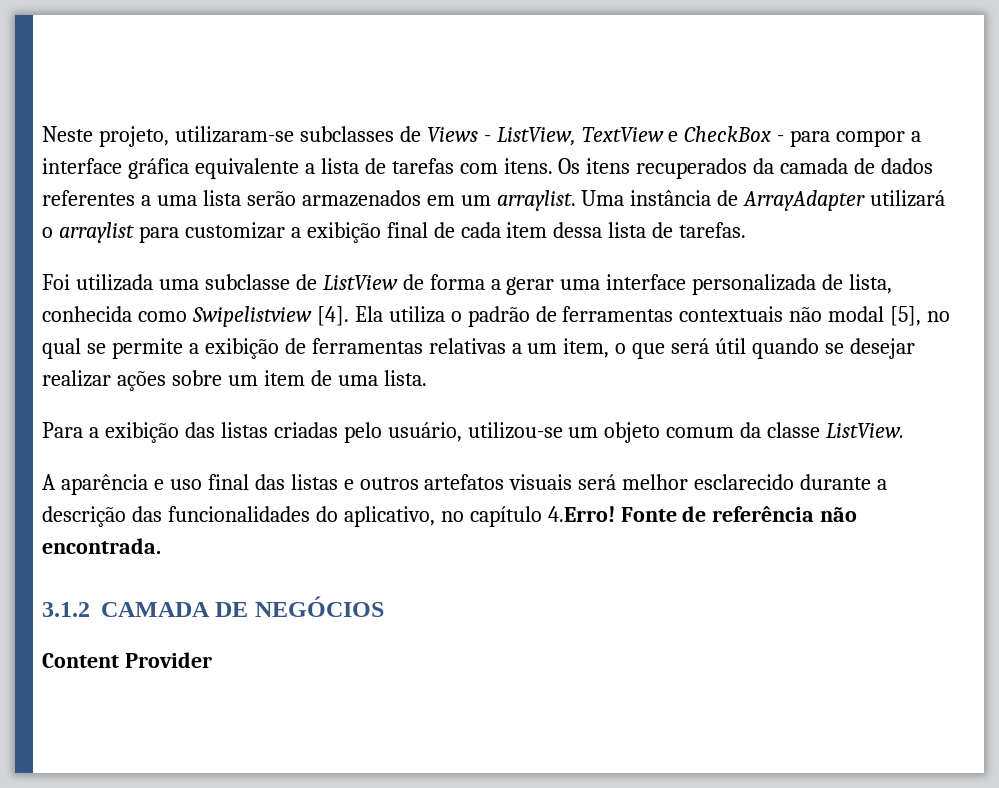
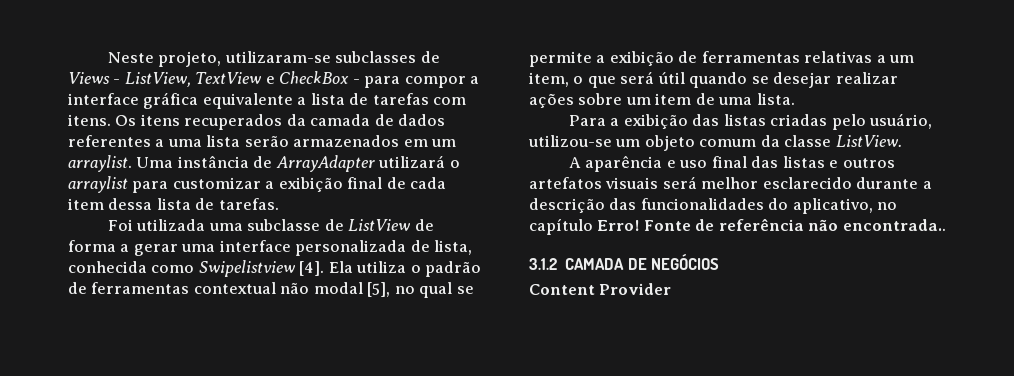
[679,306,784,322] contextuais -> [193,282,276,294] contextual
[547,506,615,522] 4.Erro! -> [597,220,640,231] Erro!
[42,538,161,554] encontrada. -> [842,219,946,231] encontrada..

